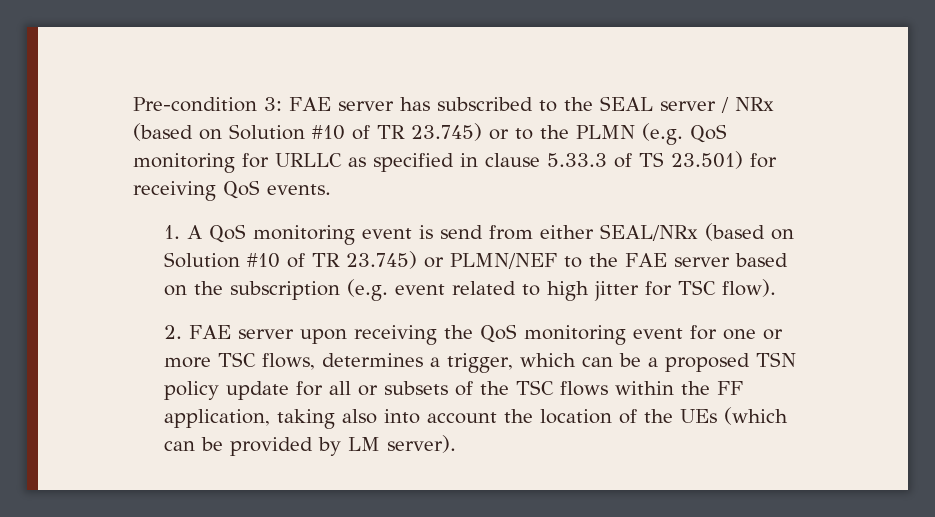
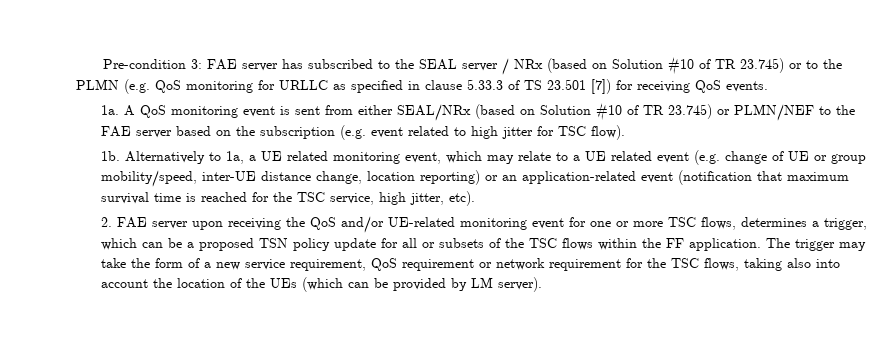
[671,151,743,169] 23.501) -> [547,79,611,94] 23.501 [7])
[164,225,181,239] 1. -> [101,105,120,115] 1a.
[440,225,484,239] send -> [295,106,321,115] sent
(777, 288) none -> [101,150,867,165] [101,170,850,187] [101,191,476,206] // 1b. Alternatively to 1a, a UE related monitoring event, which may relate to a UE related event (e.g. change of UE or group mobility/speed, inter-UE distance change, location reporting) or an application-related event (notification that maximum survival time is reached for the TSC service, high jitter, etc).
(518, 333) none -> [341,216,456,233] and/or UE-related
[164,409,271,428] application, -> [689,238,867,251] [101,258,740,271] application. The trigger may take the form of a new service requirement, QoS requirement or network requirement for the TSC flows,

